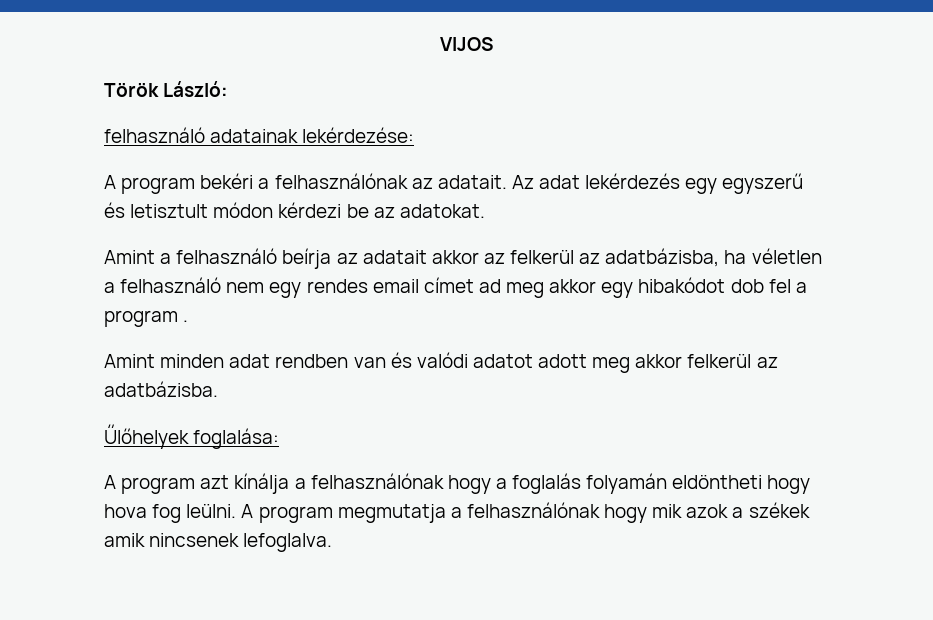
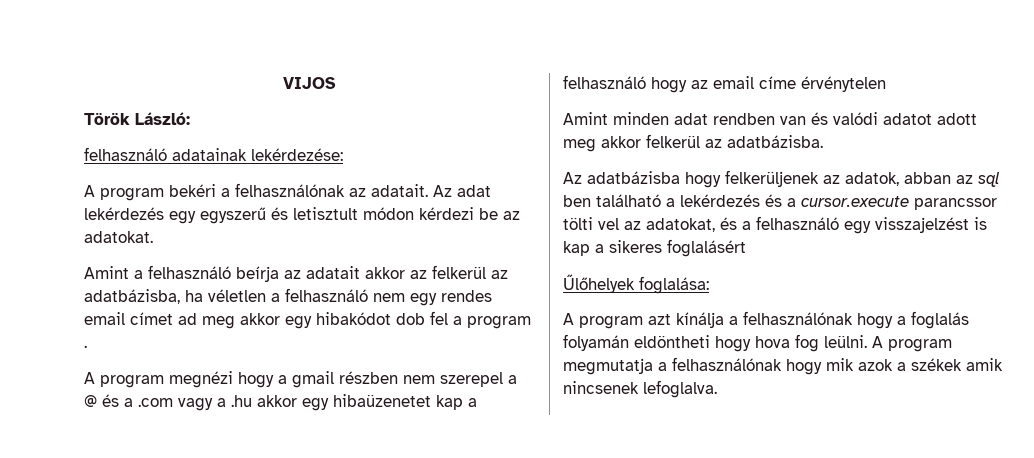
(189, 321) none -> [84,371,517,388] [84,394,477,411] [563,75,886,93] // A program megnézi hogy a gmail részben nem szerepel a @ és a .com vagy a .hu akkor egy hibaüzenetet kap a felhasználó hogy az email címe érvénytelen
(218, 389) none -> [563,170,999,188] [563,194,997,210] [563,216,987,234] [563,239,746,257] // Az adatbázisba hogy felkerüljenek az adatok, abban az sql ben található a lekérdezés és a cursor.execute parancssor tölti vel az adatokat, és a felhasználó egy visszajelzést is kap a sikeres foglalásért

